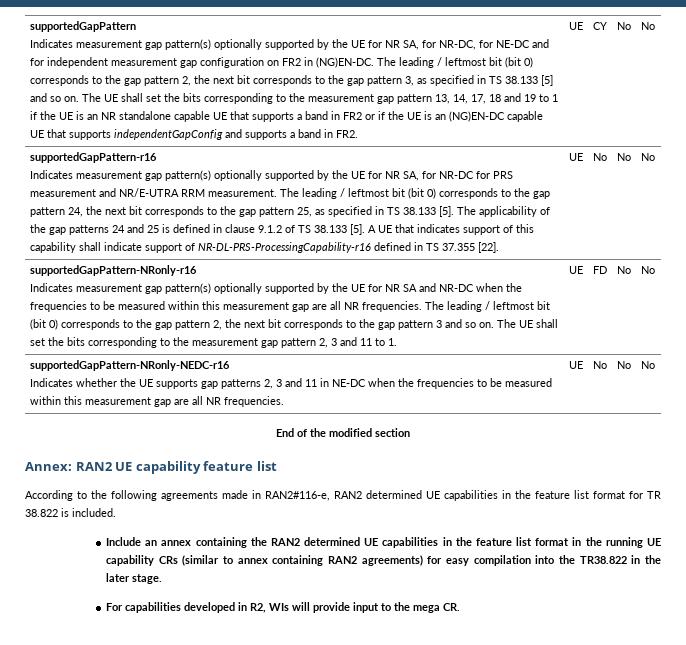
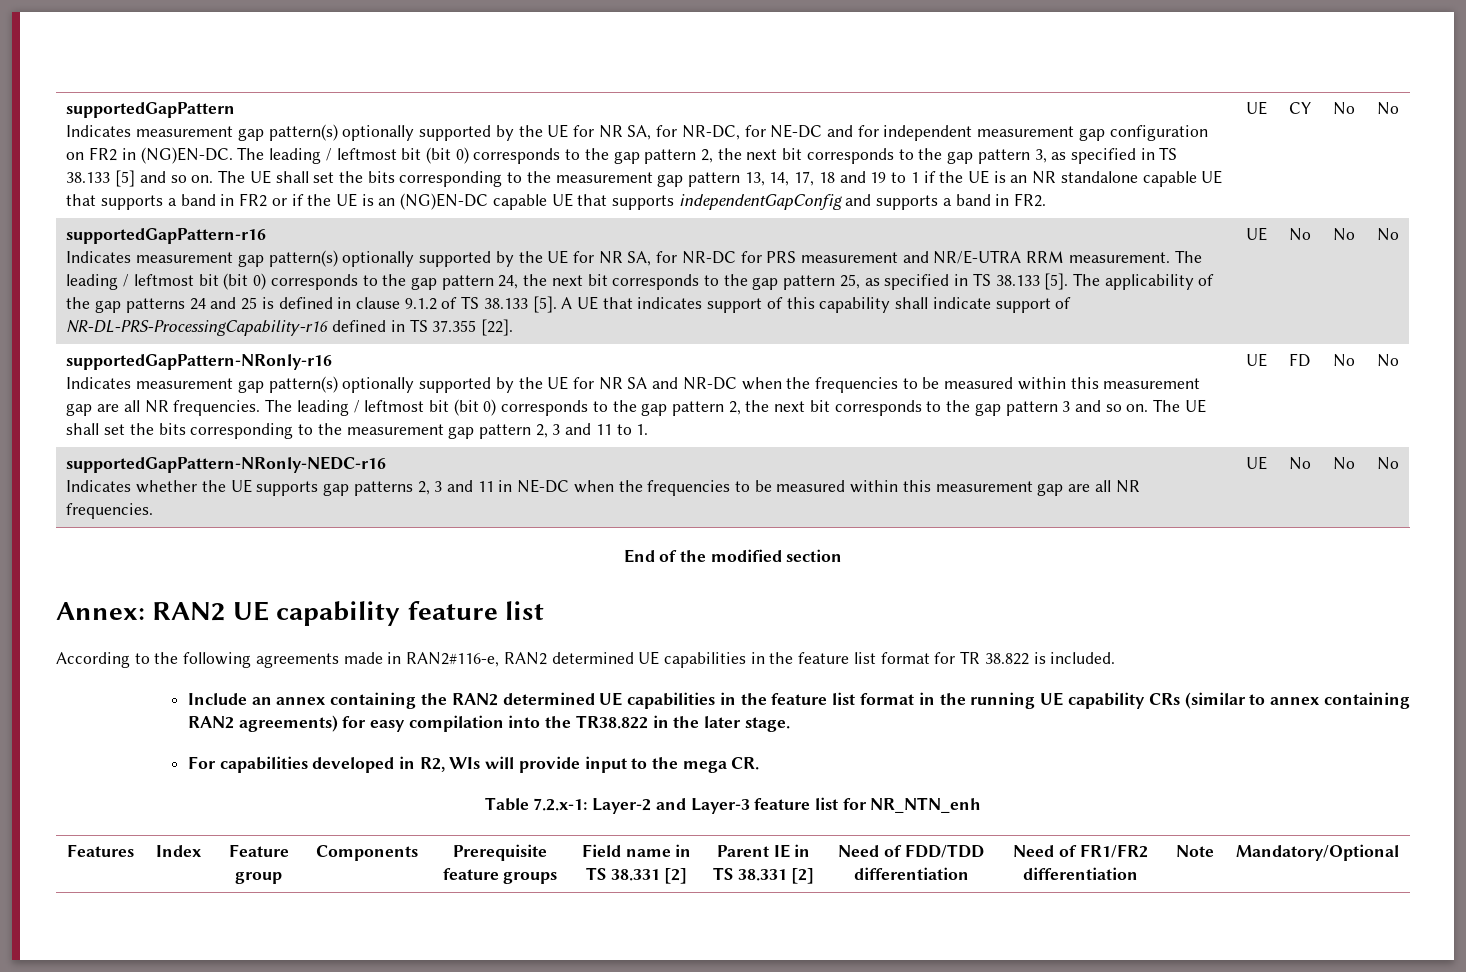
(461, 607) none -> [484,797,982,814] [67,844,134,857] [155,845,201,857] [228,844,289,857] [235,872,282,884] [316,845,418,861] [453,844,547,861] [442,868,558,884] [581,844,692,857] [585,867,688,884] [716,844,811,858] [712,867,815,884] [838,844,984,858] [853,867,969,880] [1013,844,1148,858] [1023,867,1138,880] [1175,845,1214,857] [1235,844,1399,861] // Table 7.2.x-1: Layer-2 and Layer-3 feature list for NR_NTN_enh // Features | Index | Feature group | Components | Prerequisite feature groups | Field name in TS 38.331 [2] | Parent IE in TS 38.331 [2] | Need of FDD/TDD differentiation | Need of FR1/FR2 differentiation | Note | Mandatory/Optional

